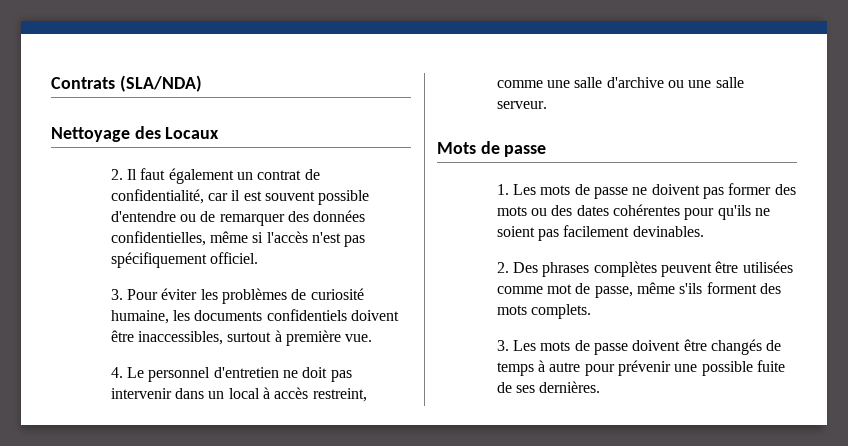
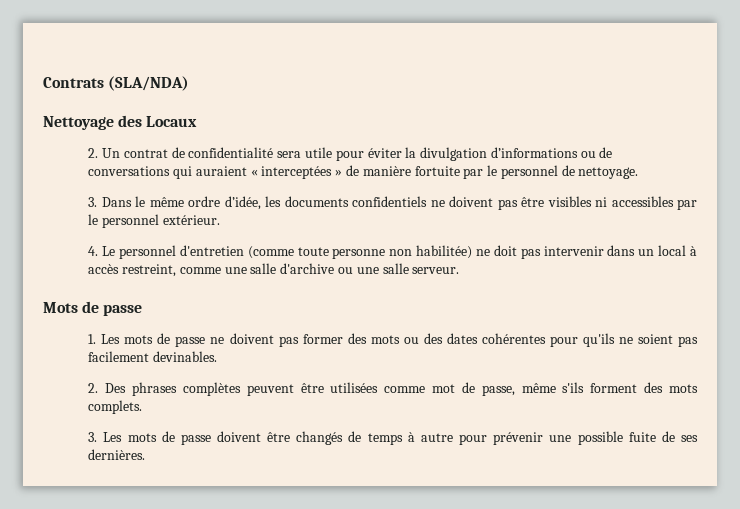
[127,168,320,184] [110,189,370,205] [110,210,366,226] [110,231,366,247] [110,252,259,268] [110,288,364,304] [110,309,399,324] [110,330,373,346] Il faut également un contrat de confidentialité, car il est souvent possible d'entendre ou de remarquer des données confidentielles, même si l'accès n'est pas spécifiquement officiel. // 3. Pour éviter les problèmes de curiosité humaine, les documents confidentiels doivent être inaccessibles, surtout à première vue. -> [102,147,613,161] [88,165,639,179] [88,196,697,210] [88,214,220,228] Un contrat de confidentialité sera utile pour éviter la divulgation d’informations ou de conversations qui auraient « interceptées » de manière fortuite par le personnel de nettoyage. // 3. Dans le même ordre d’idée, les documents confidentiels ne doivent pas être visibles ni accessibles par le personnel extérieur.
(279, 372) none -> [247,245,473,259] (comme toute personne non habilitée)

